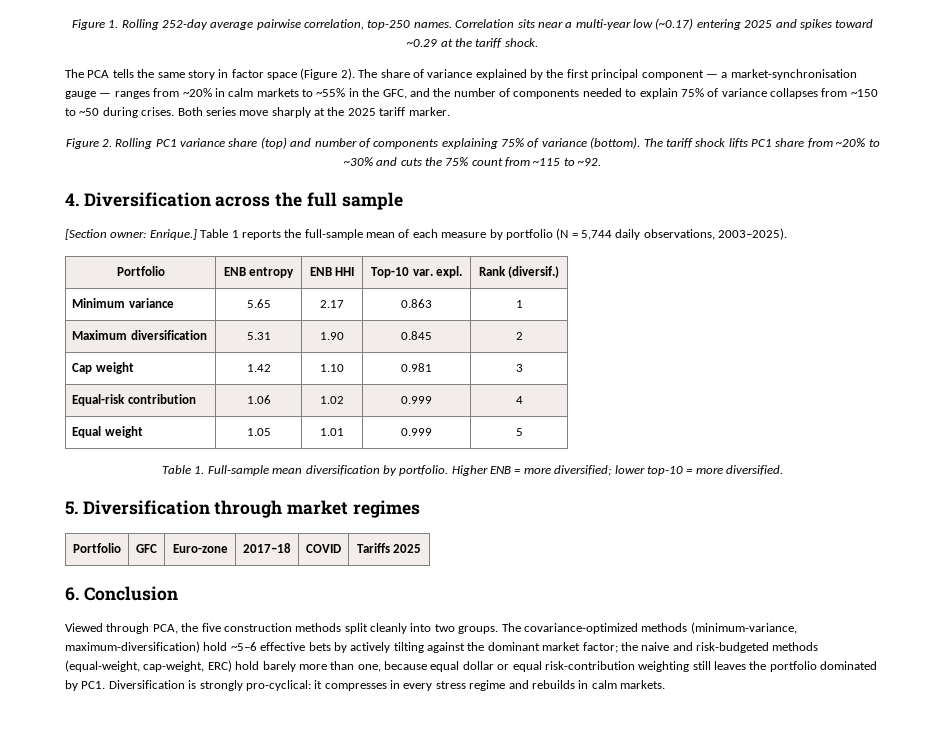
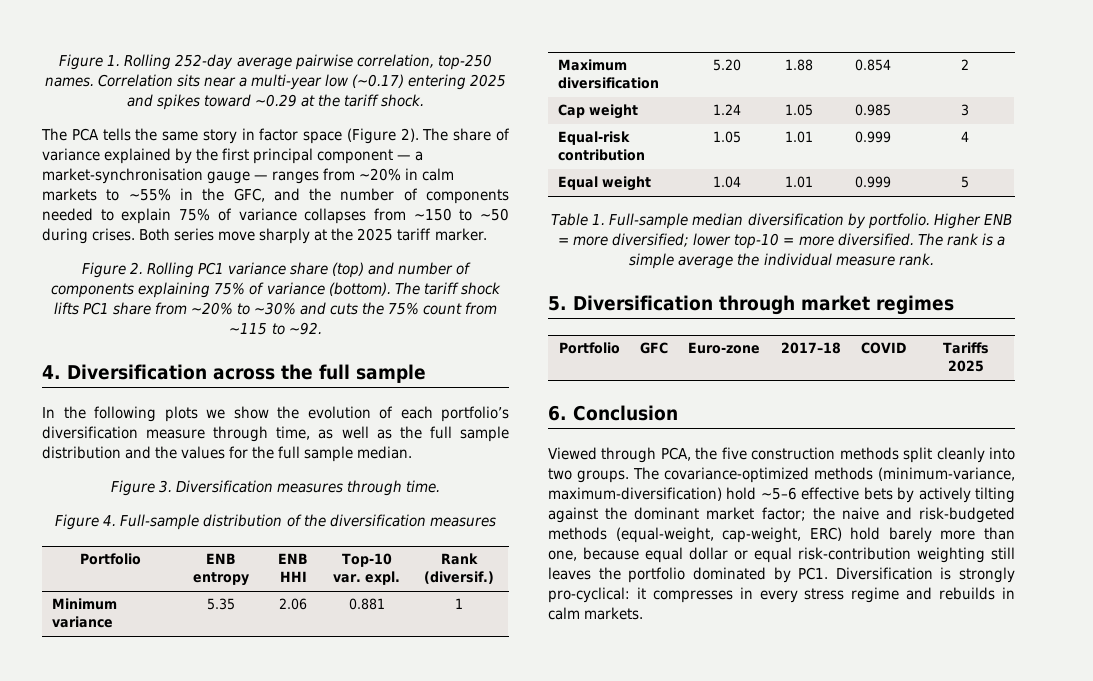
[65,228,788,240] [Section owner: Enrique.] Table 1 reports the full-sample mean of each measure by portfolio (N = 5,744 daily observations, 2003–2025). -> [42,406,509,422] [42,426,509,442] [42,446,413,462] [110,480,441,496] [55,514,496,530] In the following plots we show the evolution of each portfolio’s diversification measure through time, as well as the full sample distribution and the values for the full sample median. // Figure 3. Diversification measures through time. // Figure 4. Full-sample distribution of the diversification measures
[246,299,271,308] [320,300,344,308] [401,299,432,308] 5.65 | 2.17 | 0.863 -> [206,598,235,610] [279,598,307,610] [348,598,385,610] 5.35 | 2.06 | 0.881
[246,332,271,340] [320,332,344,340] [401,331,432,340] 5.31 | 1.90 | 0.845 -> [712,59,741,71] [785,59,813,71] [854,59,891,71] 5.20 | 1.88 | 0.854
[246,364,271,372] [320,364,344,372] [401,363,432,372] 1.42 | 1.10 | 0.981 -> [712,104,741,115] [785,104,813,116] [854,104,891,116] 1.24 | 1.05 | 0.985
[246,395,271,404] [320,396,344,404] 1.06 | 1.02 -> [712,131,741,143] [785,131,813,143] 1.05 | 1.01
[246,428,271,436] 1.05 -> [712,176,741,188] 1.04
[272,468,303,474] mean -> [692,213,744,226] median
(783, 470) none -> [917,233,1005,246] [629,253,934,269] The rank is a simple average the individual measure rank.

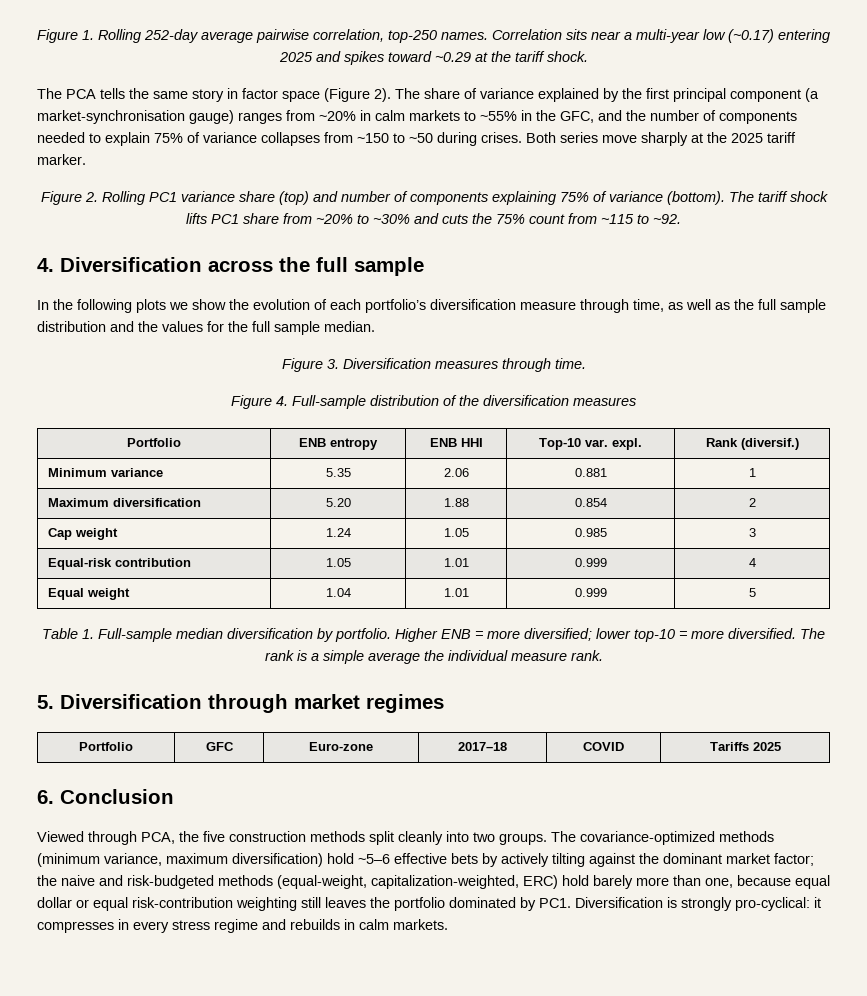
[397,151,424,161] [42,168,269,184] — a market-synchronisation gauge — -> [805,88,819,102] [37,110,234,124] (a market-synchronisation gauge)
[878,467,1015,481] [548,487,722,501] (minimum-variance, maximum-diversification) -> [37,853,323,867] (minimum variance, maximum diversification)
[722,527,802,543] cap-weight, -> [371,875,519,889] capitalization-weighted,

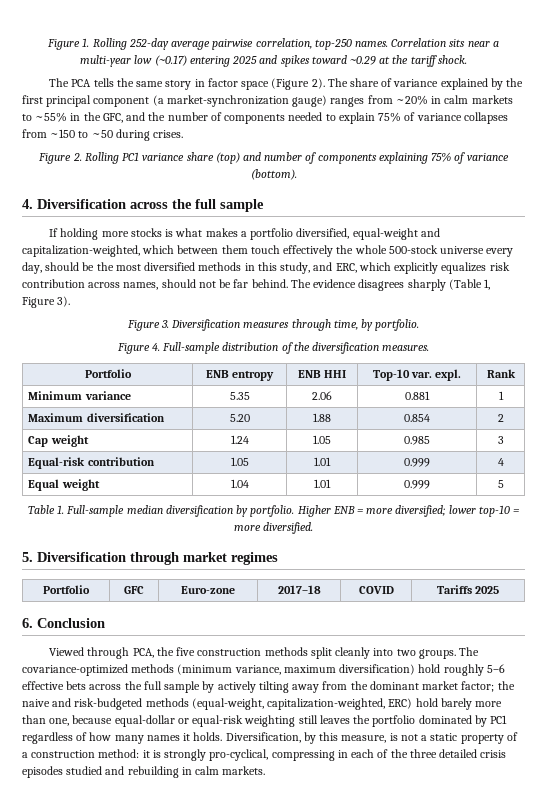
[37,110,185,124] market-synchronisation -> [166,95,289,107] market-synchronization
[526,132,796,146] [37,154,86,165] Both series move sharply at the 2025 tariff marker. -> (184, 134) none
[728,191,828,202] [186,213,681,224] The tariff shock lifts PC1 share from ~20% to ~30% and cuts the 75% count from ~115 to ~92. -> (297, 174) none
[37,299,826,313] [37,321,375,335] In the following plots we show the evolution of each portfolio’s diversification measure through time, as well as the full sample distribution and the values for the full sample median. -> [49,228,440,240] [22,245,514,257] [22,262,510,274] [22,279,491,291] [22,296,71,308] If holding more stocks is what makes a portfolio diversified, equal-weight and capitalization-weighted, which between them touch effectively the whole 500-stock universe every day, should be the most diversified methods in this study, and ERC, which explicitly equalizes risk contribution across names, should not be far behind. The evidence disagrees sharply (Table 1, Figure 3).
[554,358,586,369] time. -> [333,319,420,331] time, by portfolio.
[573,397,636,406] measures -> [382,345,430,351] measures.
[740,438,799,450] (diversif.) -> (516, 373) none
[800,628,825,639] [264,650,603,664] The rank is a simple average the individual measure rank. -> (314, 528) none
[358,853,478,864] ~5–6 effective bets -> [443,664,505,676] [22,681,201,693] roughly 5–6 effective bets across the full sample
[589,853,635,867] against -> [292,681,348,693] away from
[795,875,830,889] [37,897,233,911] equal dollar or equal risk-contribution -> [114,715,244,727] equal-dollar or equal-risk
[539,897,821,911] [37,919,340,933] PC1. Diversification is strongly pro-cyclical: it compresses in every stress regime and rebuilds -> [490,715,508,724] [22,732,518,744] [22,749,507,761] [22,766,179,778] PC1 regardless of how many names it holds. Diversification, by this measure, is not a static property of a construction method: it is strongly pro-cyclical, compressing in each of the three detailed crisis episodes studied and rebuilding

